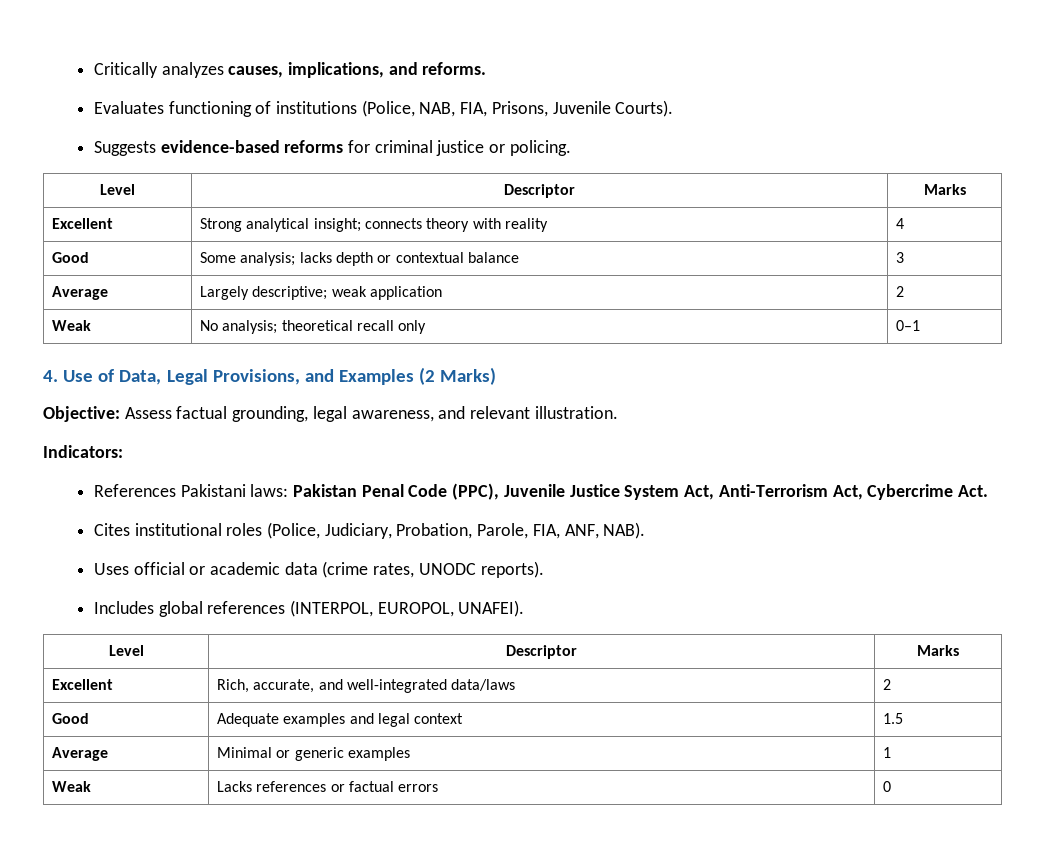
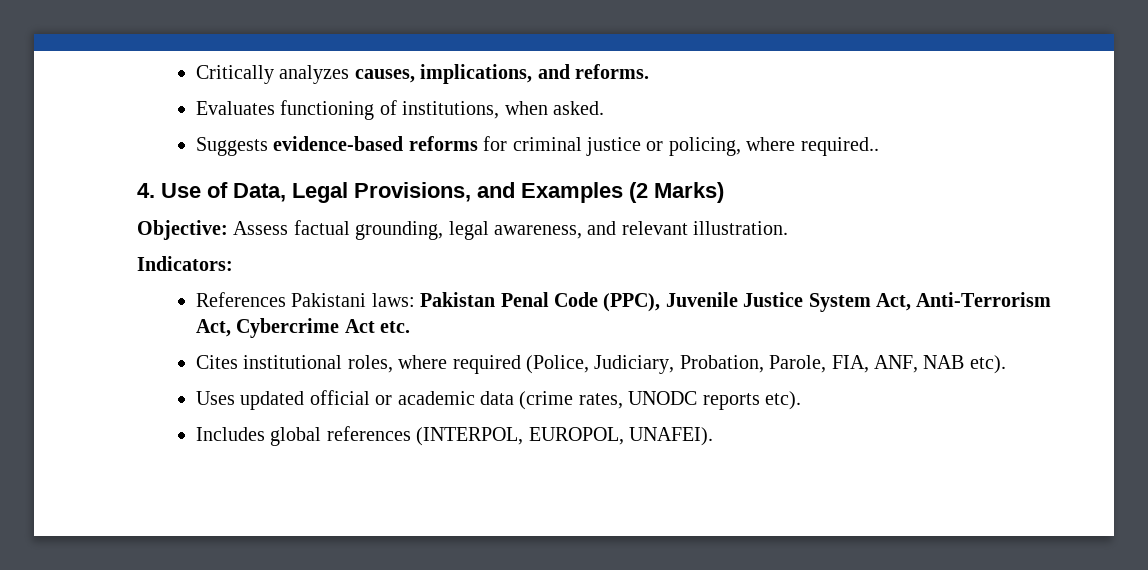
[276,100,674,117] institutions (Police, NAB, FIA, Prisons, Juvenile Courts). -> [402,101,605,119] institutions, when asked.
[509,140,571,156] [100,184,135,195] [504,184,575,198] [923,184,966,195] [52,218,114,229] [200,218,548,232] [896,218,905,229] [52,252,90,263] [200,252,519,266] [896,252,905,263] [52,286,109,300] [200,286,442,300] [896,286,905,297] [52,320,92,331] [200,320,427,334] [896,320,921,331] policing. // Level | Descriptor | Marks // Excellent | Strong analytical insight; connects theory with reality | 4 // Good | Some analysis; lacks depth or contextual balance | 3 // Average | Largely descriptive; weak application | 2 // Weak | No analysis; theoretical recall only | 0–1 -> [668,137,879,156] policing, where required..
[957,485,988,497] Act. -> [344,319,411,333] Act etc.
[226,523,263,536] roles -> [347,355,521,374] roles, where required
[603,522,646,539] NAB). -> [923,355,1006,374] NAB etc).
(129, 569) none -> [240,391,305,410] updated
[480,561,544,578] reports). -> [702,391,802,410] reports etc).
[108,645,144,656] [506,645,577,659] [917,645,959,656] [52,679,114,690] [217,679,516,693] [883,679,892,690] [52,713,90,724] [217,713,464,727] [883,713,904,724] [52,747,109,761] [217,747,410,761] [883,747,892,758] [52,781,92,792] [217,781,439,792] [883,781,892,792] // Level | Descriptor | Marks // Excellent | Rich, accurate, and well-integrated data/laws | 2 // Good | Adequate examples and legal context | 1.5 // Average | Minimal or generic examples | 1 // Weak | Lacks references or factual errors | 0 -> (714, 436) none

